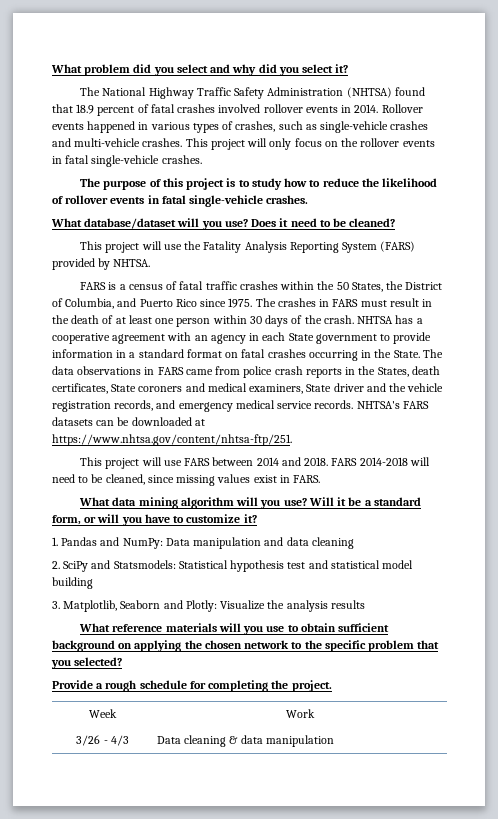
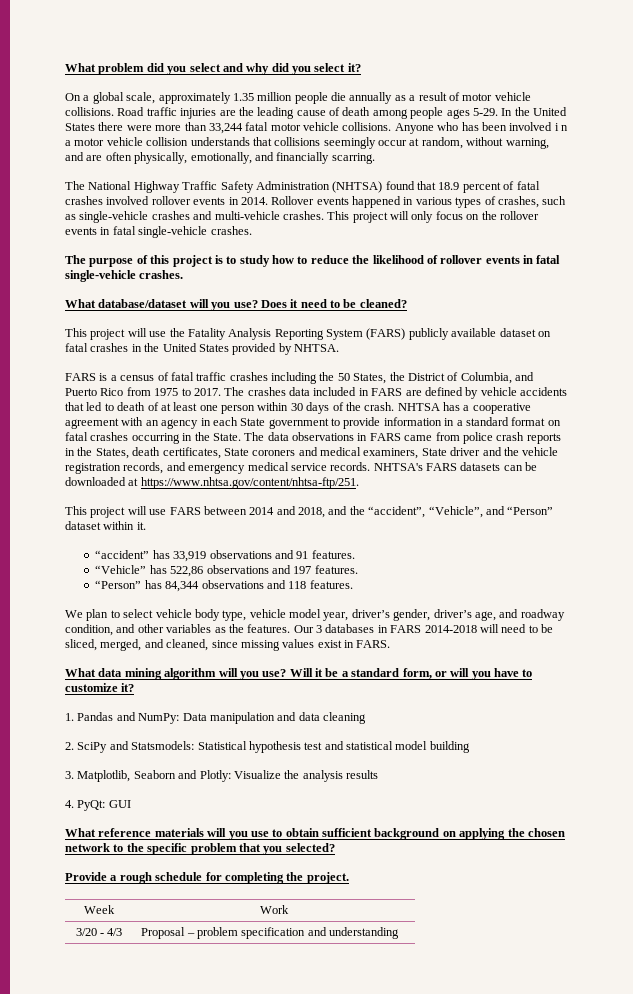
(349, 68) none -> [65,92,531,104] [65,107,567,119] [65,122,568,134] [65,137,549,149] [65,152,375,164] // On a global scale, approximately 1.35 million people die annually as a result of motor vehicle collisions. Road traffic injuries are the leading cause of death among people ages 5-29. In the United States there were more than 33,244 fatal motor vehicle collisions. Anyone who has been involved i n a motor vehicle collision understands that collisions seemingly occur at random, without warning, and are often physically, emotionally, and financially scarring.
(416, 246) none -> [408,328,551,340] [65,343,229,352] publicly available dataset on fatal crashes in the United States
[280,281,315,290] within -> [271,372,317,384] including
[200,298,433,308] [52,315,69,324] since 1975. The crashes in FARS must result in the -> [126,387,567,399] [65,402,114,411] from 1975 to 2017. The crashes data included in FARS are defined by vehicle accidents that led to
[304,457,329,466] 2018. -> [298,506,554,518] [65,521,146,530] [95,550,355,562] [95,565,358,577] [95,580,353,592] [65,609,565,621] [65,624,388,636] 2018, and the “accident”, “Vehicle”, and “Person” dataset within it. // “accident” has 33,919 observations and 91 features. // “Vehicle” has 522,86 observations and 197 features. // “Person” has 84,344 observations and 118 features. // We plan to select vehicle body type, vehicle model year, driver’s gender, driver’s age, and roadway condition, and other variables as the features. Our 3 databases in
(104, 478) none -> [65,639,164,651] sliced, merged, and
(365, 604) none -> [65,800,131,811] // 4. PyQt: GUI
[76,735,101,746] 3/26 -> [75,928,97,936] 3/20
[156,735,334,747] Data cleaning & data manipulation -> [141,927,399,939] Proposal – problem specification and understanding

